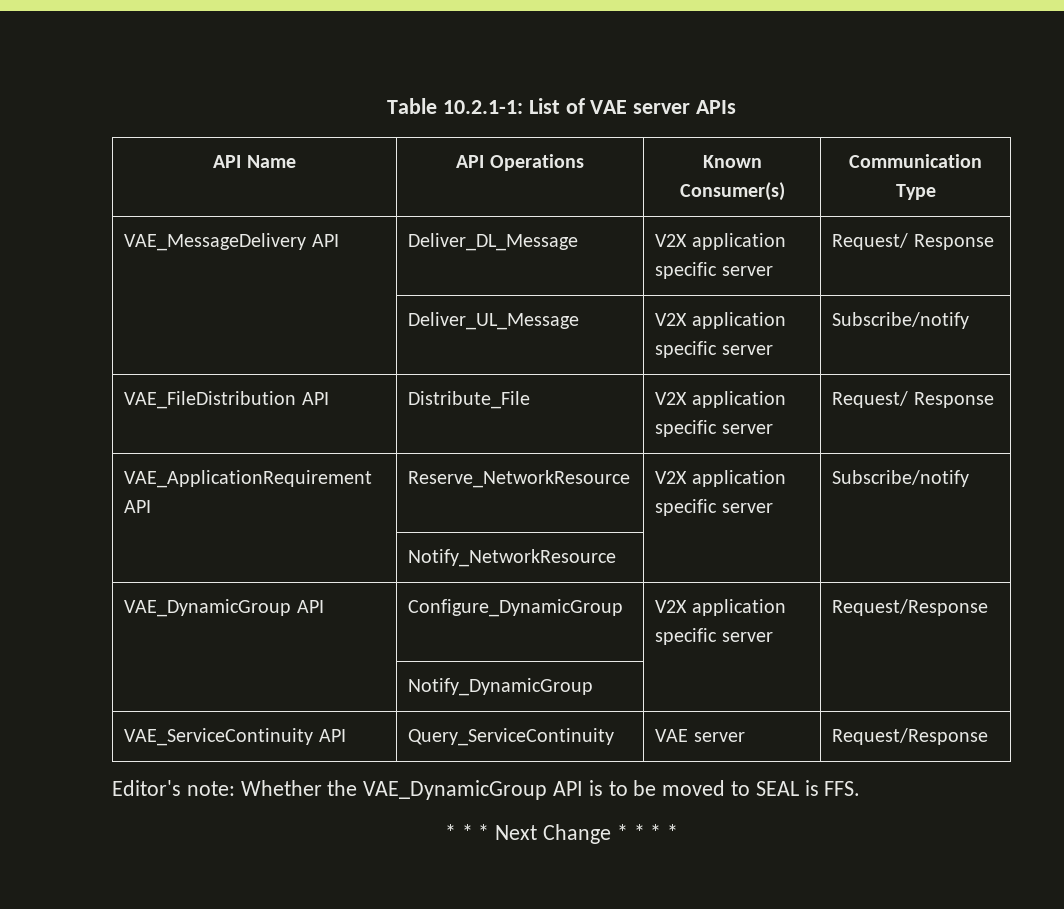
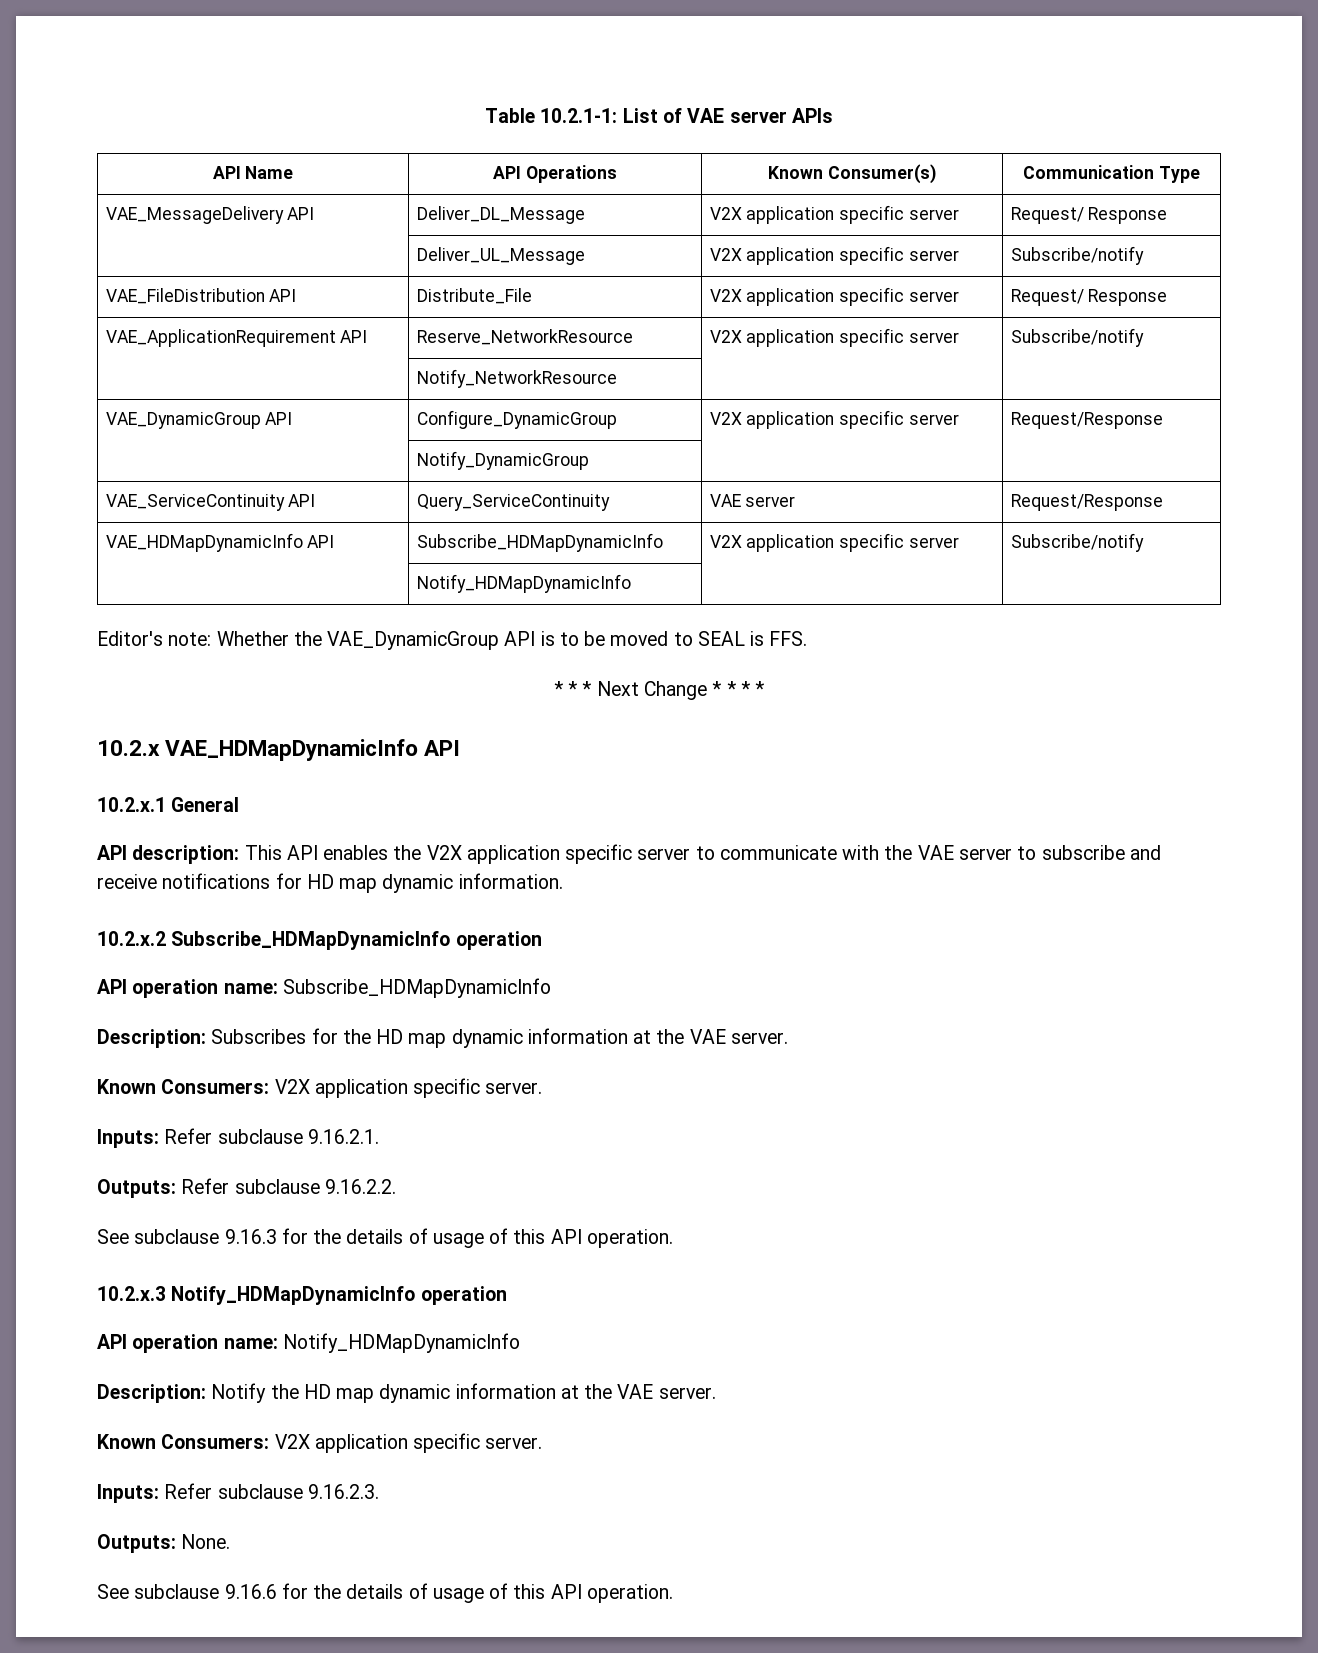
(989, 736) none -> [105,533,335,552] [416,533,663,552] [709,533,959,552] [1010,533,1144,552] [416,574,631,593] // VAE_HDMapDynamicInfo API | Subscribe_HDMapDynamicInfo | V2X application specific server | Subscribe/notify // | Notify_HDMapDynamicInfo | |
(679, 832) none -> [97,739,461,761] [97,797,240,812] [97,844,1161,864] [97,873,563,893] [97,931,542,950] [97,978,551,998] [97,1028,788,1048] [97,1078,543,1098] [97,1128,379,1148] [97,1178,396,1198] [97,1228,673,1248] [97,1286,507,1305] [97,1333,520,1353] [97,1383,716,1403] [97,1433,543,1453] [97,1483,379,1503] [97,1534,231,1553] [97,1583,673,1603] // 10.2.x VAE_HDMapDynamicInfo API // 10.2.x.1 General // API description: This API enables the V2X application specific server to communicate with the VAE server to subscribe and receive notifications for HD map dynamic information. // 10.2.x.2 Subscribe_HDMapDynamicInfo operation // API operation name: Subscribe_HDMapDynamicInfo // Description: Subscribes for the HD map dynamic information at the VAE server. // Known Consumers: V2X application specific server. // Inputs: Refer subclause 9.16.2.1. // Outputs: Refer subclause 9.16.2.2. // See subclause 9.16.3 for the details of usage of this API operation. // 10.2.x.3 Notify_HDMapDynamicInfo operation // API operation name: Notify_HDMapDynamicInfo // Description: Notify the HD map dynamic information at the VAE server. // Known Consumers: V2X application specific server. // Inputs: Refer subclause 9.16.2.3. // Outputs: None. // See subclause 9.16.6 for the details of usage of this API operation.

